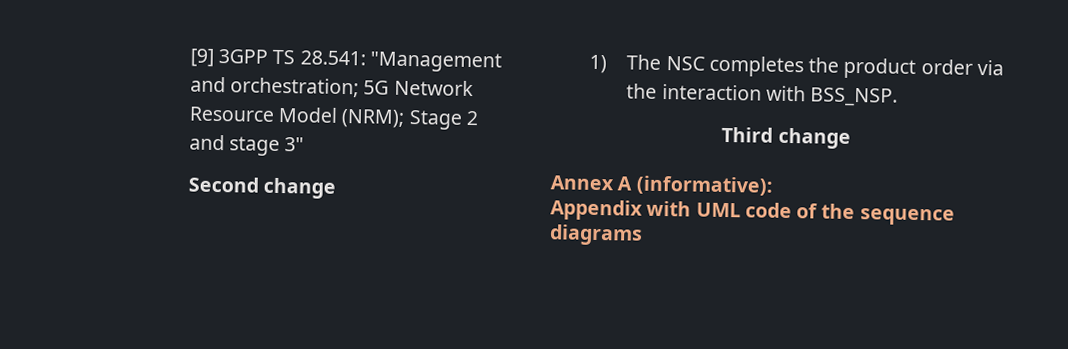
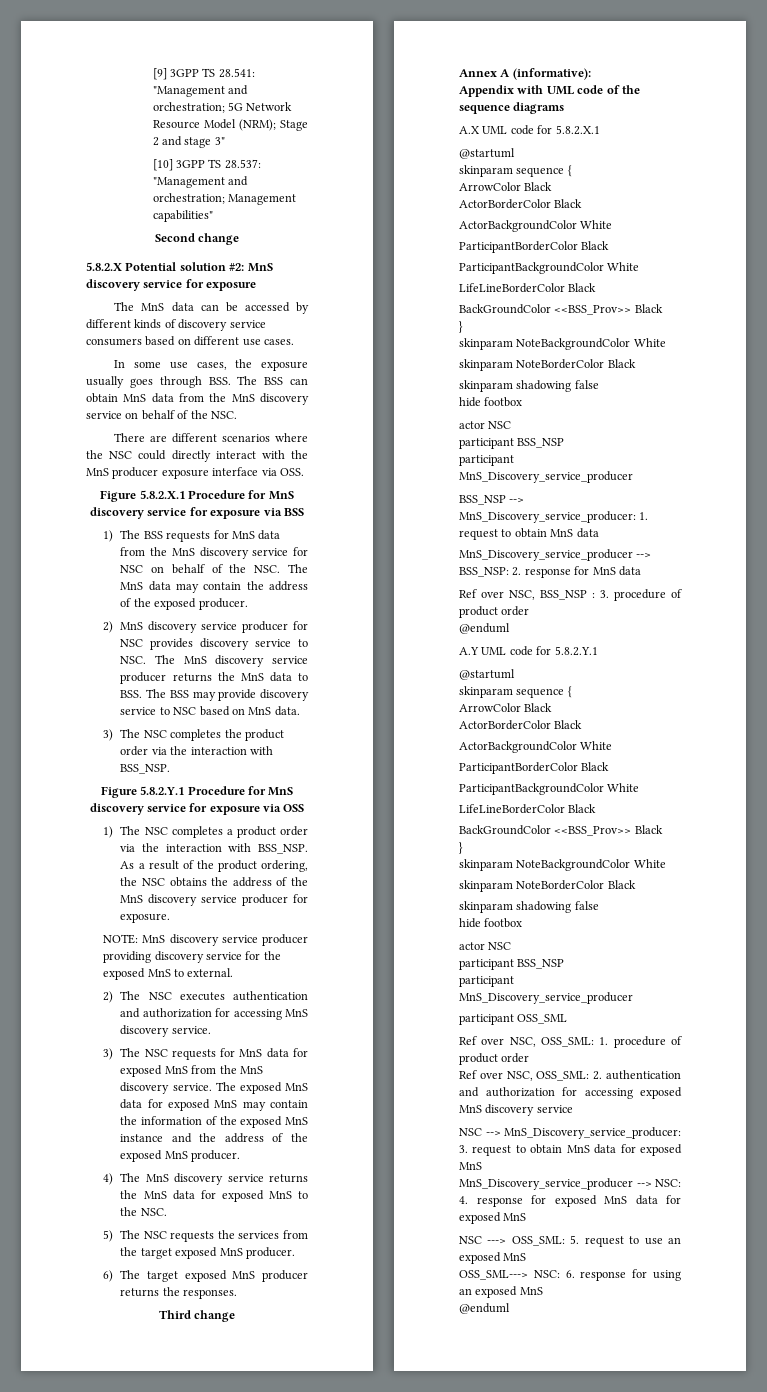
[187,176,336,199] [589,54,608,74] Second change // 1) -> [152,159,261,171] [152,176,248,188] [152,193,296,205] [152,210,213,222] [154,233,240,245] [86,262,273,272] [86,279,257,291] [114,302,309,314] [86,319,266,331] [86,336,294,346] [114,359,308,371] [86,376,308,388] [86,393,309,405] [86,410,237,420] [114,433,308,443] [86,450,308,462] [86,467,304,479] [100,490,294,502] [90,507,304,519] [103,530,281,542] [120,547,308,559] [120,564,308,574] [120,581,308,593] [120,598,248,610] [103,621,308,633] [120,638,308,650] [120,655,308,667] [120,672,308,684] [120,689,309,701] [120,706,300,716] [103,729,114,741] [10] 3GPP TS 28.537: "Management and orchestration; Management capabilities" // Second change // 5.8.2.X Potential solution #2: MnS discovery service for exposure // The MnS data can be accessed by different kinds of discovery service consumers based on different use cases. // In some use cases, the exposure usually goes through BSS. The BSS can obtain MnS data from the MnS discovery service on behalf of the NSC. // There are different scenarios where the NSC could directly interact with the MnS producer exposure interface via OSS. // Figure 5.8.2.X.1 Procedure for MnS discovery service for exposure via BSS // 1) The BSS requests for MnS data from the MnS discovery service for NSC on behalf of the NSC. The MnS data may contain the address of the exposed producer. // 2) MnS discovery service producer for NSC provides discovery service to NSC. The MnS discovery service producer returns the MnS data to BSS. The BSS may provide discovery service to NSC based on MnS data. // 3)
(899, 97) none -> [100,786,294,798] [89,803,305,815] [103,826,308,838] [120,843,308,854] [120,860,308,872] [120,877,308,887] [120,894,308,906] [120,913,171,923] [103,934,308,946] [103,951,281,963] [103,968,234,980] [103,991,308,1003] [120,1008,308,1020] [120,1025,211,1037] [103,1048,309,1060] [120,1065,263,1077] [120,1082,308,1094] [120,1099,308,1111] [120,1116,308,1128] [120,1133,308,1143] [120,1150,241,1162] [103,1173,308,1185] [120,1190,308,1202] [120,1207,167,1216] [103,1230,308,1242] [120,1247,295,1259] [103,1270,308,1282] [120,1287,238,1299] // Figure 5.8.2.Y.1 Procedure for MnS discovery service for exposure via OSS // 1) The NSC completes a product order via the interaction with BSS_NSP. As a result of the product ordering, the NSC obtains the address of the MnS discovery service producer for exposure. // NOTE: MnS discovery service producer providing discovery service for the exposed MnS to external. // 2) The NSC executes authentication and authorization for accessing MnS discovery service. // 3) The NSC requests for MnS data for exposed MnS from the MnS discovery service. The exposed MnS data for exposed MnS may contain the information of the exposed MnS instance and the address of the exposed MnS producer. // 4) The MnS discovery service returns the MnS data for exposed MnS to the NSC. // 5) The NSC requests the services from the target exposed MnS producer. // 6) The target exposed MnS producer returns the responses.
(643, 235) none -> [459,125,600,135] [459,148,515,159] [459,165,572,177] [459,182,553,191] [459,199,583,209] [459,220,613,232] [459,241,610,253] [459,262,640,274] [459,283,597,293] [459,304,663,315] [459,321,463,333] [459,338,666,350] [459,359,636,371] [459,380,599,392] [459,397,523,407] [459,421,512,429] [459,438,565,449] [459,455,514,466] [459,471,633,483] [459,495,525,505] [459,511,649,523] [459,528,599,540] [459,549,652,561] [459,566,641,578] [459,589,682,601] [459,606,530,618] [459,623,510,634] [459,646,598,656] [459,669,515,680] [459,686,572,698] [459,703,553,712] [459,720,583,730] [459,741,613,753] [459,762,610,774] [459,783,640,795] [459,804,597,814] [459,825,663,836] [459,842,463,854] [459,859,666,871] [459,880,636,892] [459,901,599,913] [459,918,523,928] [459,942,512,950] [459,959,565,970] [459,976,514,987] [459,992,633,1004] [459,1014,568,1025] [459,1036,682,1048] [459,1053,530,1065] [459,1070,681,1081] [459,1087,682,1099] [459,1104,573,1116] [459,1127,681,1139] [459,1144,682,1156] [459,1162,482,1170] [459,1178,681,1190] [459,1195,681,1207] [459,1212,527,1224] [459,1235,681,1247] [459,1252,527,1264] [459,1269,681,1281] [459,1286,543,1298] [459,1303,510,1314] // A.X UML code for 5.8.2.X.1 // @startuml // skinparam sequence { // ArrowColor Black // ActorBorderColor Black // ActorBackgroundColor White // ParticipantBorderColor Black // ParticipantBackgroundColor White // LifeLineBorderColor Black // BackGroundColor <<BSS_Prov>> Black // } // skinparam NoteBackgroundColor White // skinparam NoteBorderColor Black // skinparam shadowing false // hide footbox // actor NSC // participant BSS_NSP // participant MnS_Discovery_service_producer // BSS_NSP --> MnS_Discovery_service_producer: 1. request to obtain MnS data // MnS_Discovery_service_producer --> BSS_NSP: 2. response for MnS data // Ref over NSC, BSS_NSP : 3. procedure of product order // @enduml // A.Y UML code for 5.8.2.Y.1 // @startuml // skinparam sequence { // ArrowColor Black // ActorBorderColor Black // ActorBackgroundColor White // ParticipantBorderColor Black // ParticipantBackgroundColor White // LifeLineBorderColor Black // BackGroundColor <<BSS_Prov>> Black // } // skinparam NoteBackgroundColor White // skinparam NoteBorderColor Black // skinparam shadowing false // hide footbox // actor NSC // participant BSS_NSP // participant MnS_Discovery_service_producer // participant OSS_SML // Ref over NSC, OSS_SML: 1. procedure of product order // Ref over NSC, OSS_SML: 2. authentication and authorization for accessing exposed MnS discovery service // NSC --> MnS_Discovery_service_producer: 3. request to obtain MnS data for exposed MnS // MnS_Discovery_service_producer --> NSC: 4. response for exposed MnS data for exposed MnS // NSC ---> OSS_SML: 5. request to use an exposed MnS // OSS_SML---> NSC: 6. response for using an exposed MnS // @enduml

